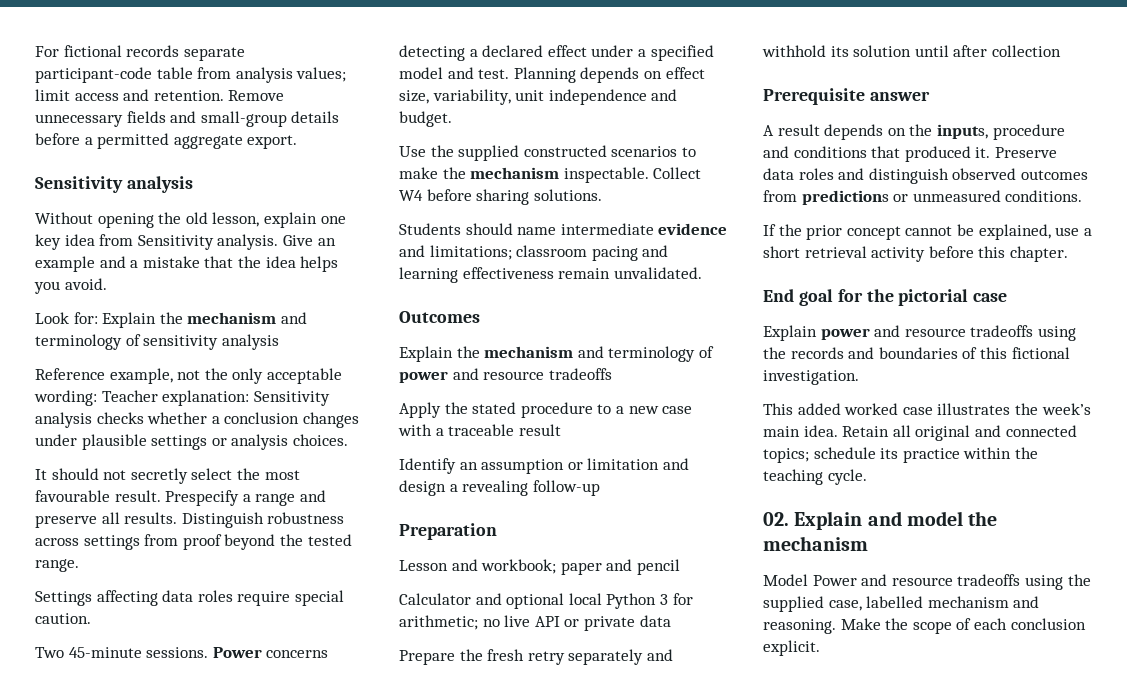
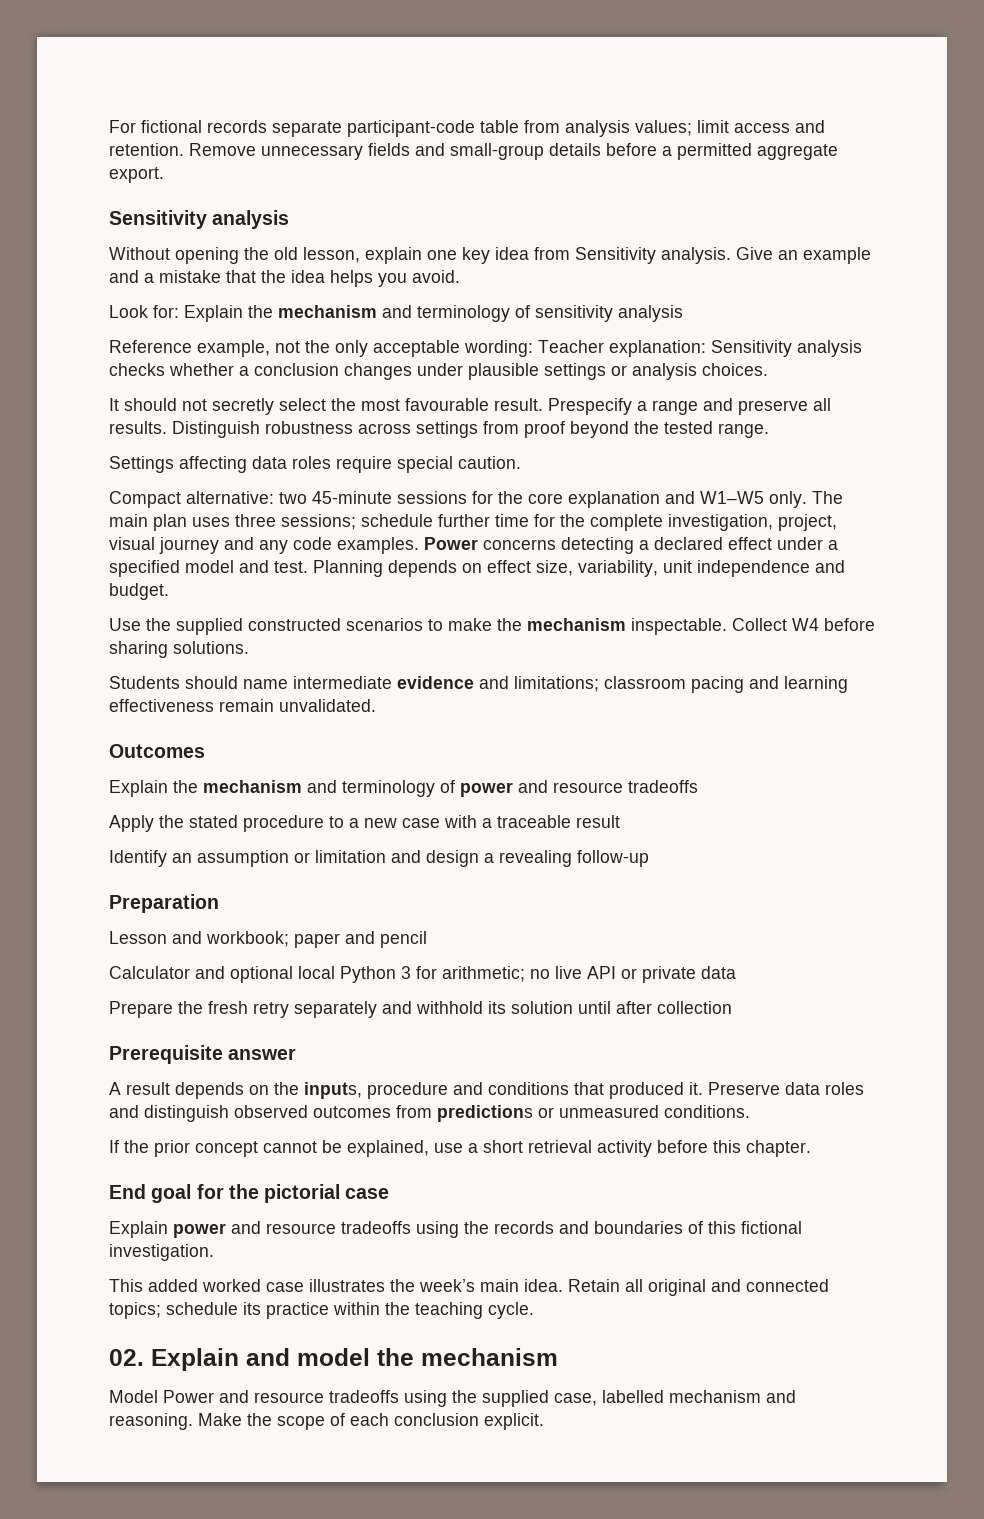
[35,647,209,658] Two 45-minute sessions. -> [109,491,843,508] [109,514,837,531] [109,537,419,554] Compact alternative: two 45-minute sessions for the core explanation and W1–W5 only. The main plan uses three sessions; schedule further time for the complete investigation, project, visual journey and any code examples.

